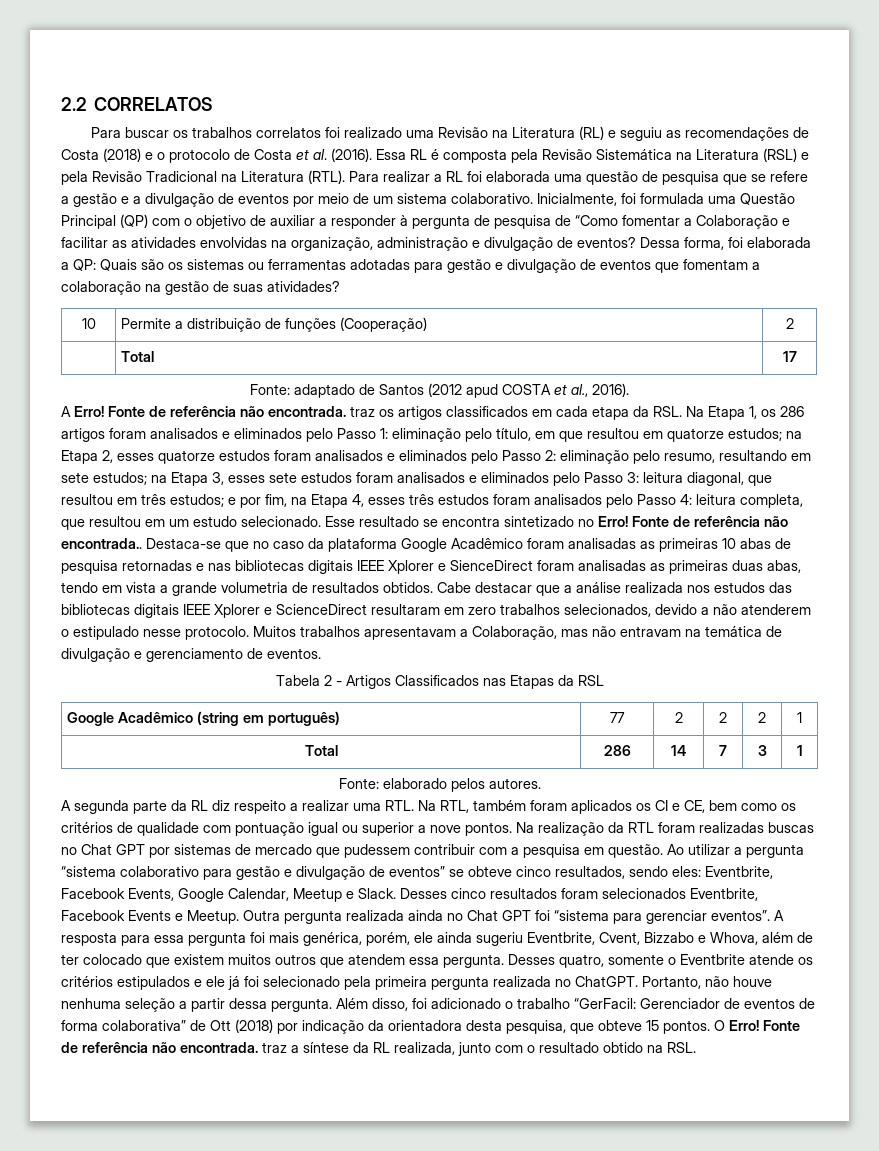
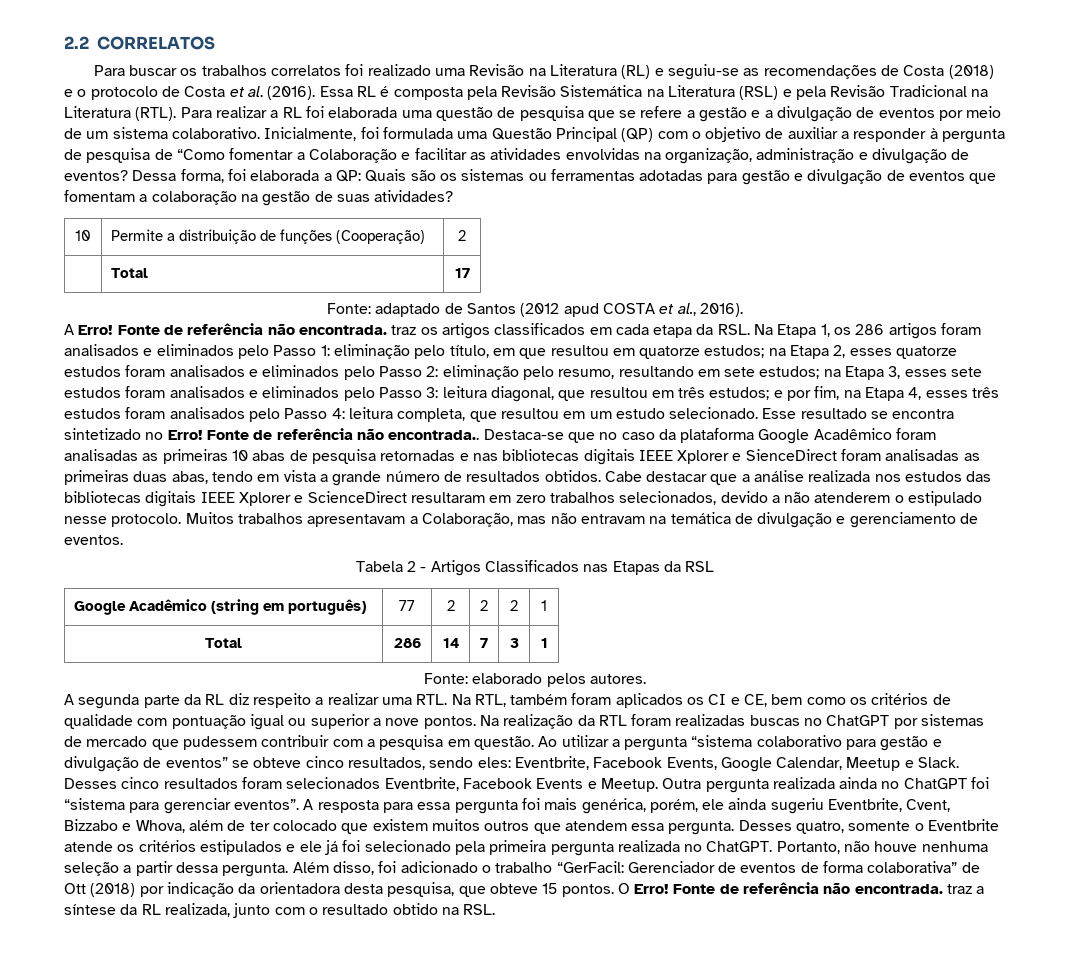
[619,127,662,141] seguiu -> [667,64,739,80] seguiu-se
[221,582,288,593] volumetria -> [385,471,440,482] número
[81,844,145,855] Chat GPT -> [826,715,890,726] ChatGPT
[467,910,531,921] Chat GPT -> [903,778,967,789] ChatGPT

